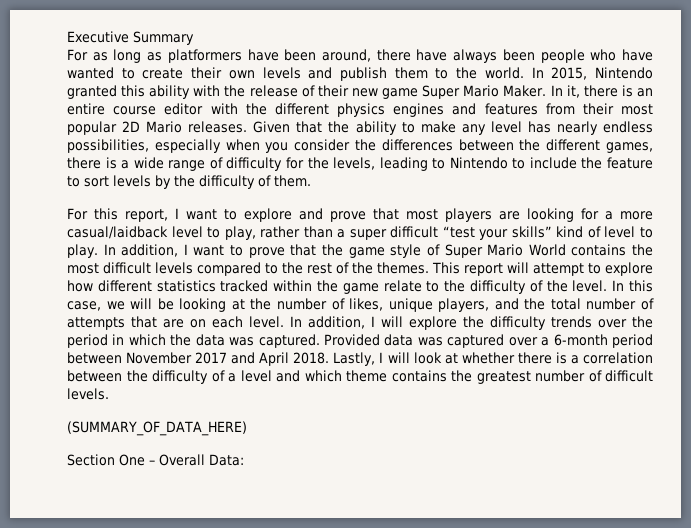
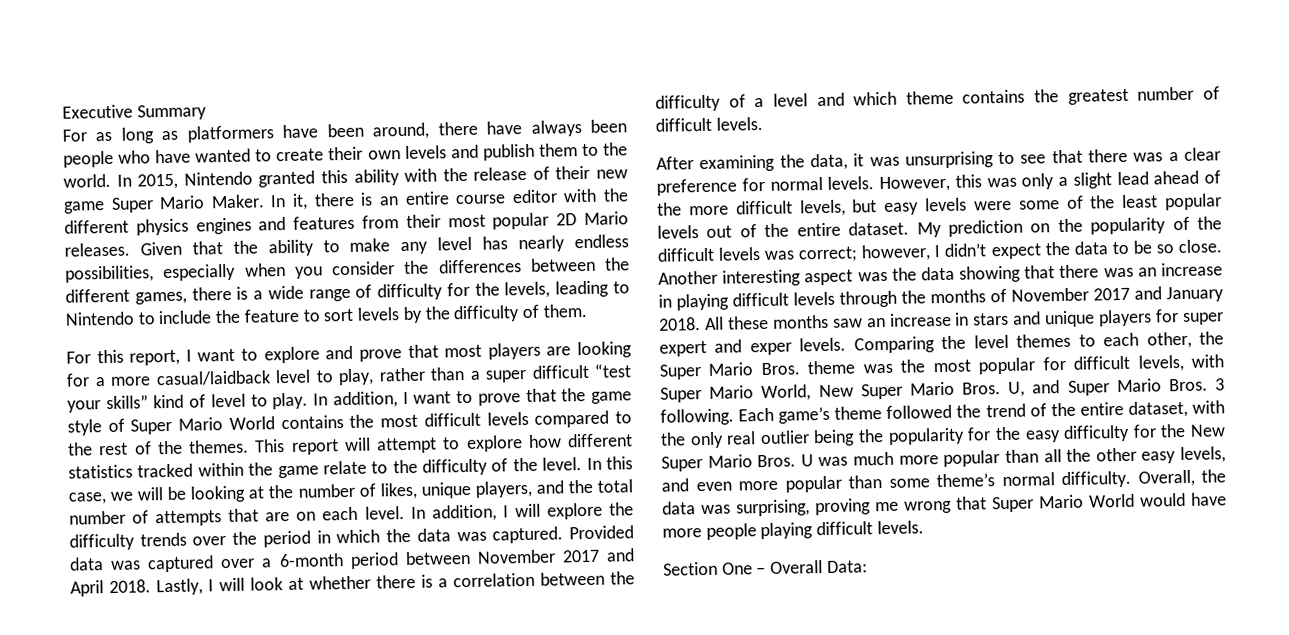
[67,421,247,436] (SUMMARY_OF_DATA_HERE) -> [656,147,1221,173] [656,170,1221,196] [657,193,1222,217] [657,216,1222,239] [657,239,1223,263] [658,262,1223,287] [658,286,1224,311] [659,309,1224,331] [659,331,1224,357] [659,354,1224,380] [660,378,1225,403] [660,400,1225,426] [660,423,1227,449] [661,446,1226,472] [661,469,1226,493] [662,492,1227,517] [662,520,924,541] After examining the data, it was unsurprising to see that there was a clear preference for normal levels. However, this was only a slight lead ahead of the more difficult levels, but easy levels were some of the least popular levels out of the entire dataset. My prediction on the popularity of the difficult levels was correct; however, I didn’t expect the data to be so close. Another interesting aspect was the data showing that there was an increase in playing difficult levels through the months of November 2017 and January 2018. All these months saw an increase in stars and unique players for super expert and exper levels. Comparing the level themes to each other, the Super Mario Bros. theme was the most popular for difficult levels, with Super Mario World, New Super Mario Bros. U, and Super Mario Bros. 3 following. Each game’s theme followed the trend of the entire dataset, with the only real outlier being the popularity for the easy difficulty for the New Super Mario Bros. U was much more popular than all the other easy levels, and even more popular than some theme’s normal difficulty. Overall, the data was surprising, proving me wrong that Super Mario World would have more people playing difficult levels.

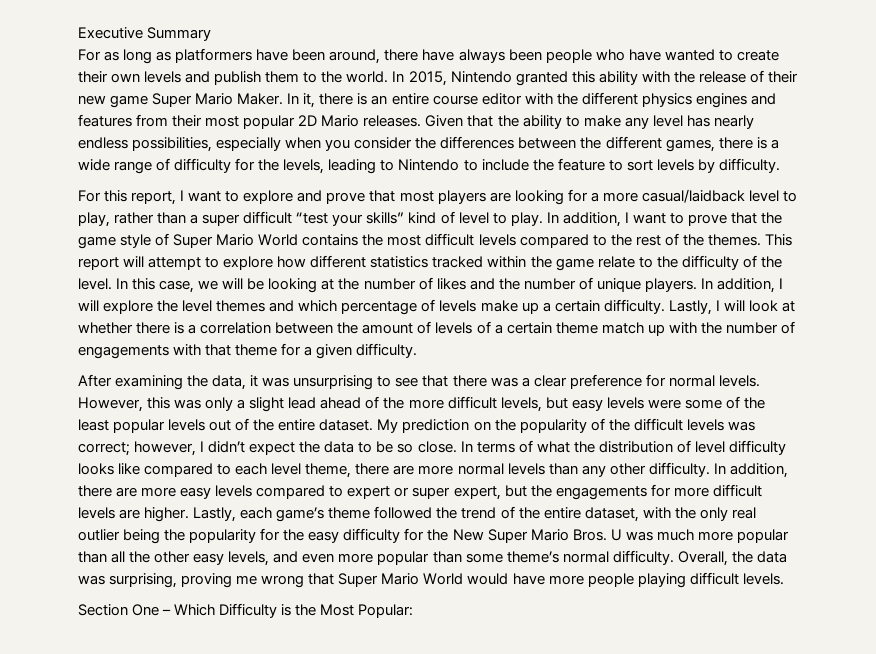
[424,303,587,323] the difficulty of them. -> [718,158,780,173] difficulty.
[379,480,532,500] likes, unique players, -> [436,278,466,290] likes
[596,479,633,493] [69,506,405,527] total number of attempts that are on each level. -> [523,277,697,292] number of unique players.
[69,525,635,551] [69,548,636,573] [70,579,151,597] difficulty trends over the period in which the data was captured. Provided data was captured over a 6-month period between November 2017 and April 2018. -> [182,299,665,315] level themes and which percentage of levels make up a certain difficulty.
[655,86,1220,112] [655,116,763,132] difficulty of a level and which theme contains the greatest number of difficult levels. -> [362,321,795,336] [78,343,418,359] amount of levels of a certain theme match up with the number of engagements with that theme for a given difficulty.
[658,262,1223,287] [658,286,1224,311] [659,309,1224,331] [659,331,1224,357] [659,354,1224,380] [660,378,1225,403] [660,407,775,426] Another interesting aspect was the data showing that there was an increase in playing difficult levels through the months of November 2017 and January 2018. All these months saw an increase in stars and unique players for super expert and exper levels. Comparing the level themes to each other, the Super Mario Bros. theme was the most popular for difficult levels, with Super Mario World, New Super Mario Bros. U, and Super Mario Bros. 3 following. Each -> [460,440,786,455] [78,462,788,478] [78,484,762,500] [78,507,273,522] In terms of what the distribution of level difficulty looks like compared to each level theme, there are more normal levels than any other difficulty. In addition, there are more easy levels compared to expert or super expert, but the engagements for more difficult levels are higher. Lastly, each
[770,560,868,574] Overall Data: -> [174,603,414,618] Which Difficulty is the Most Popular:

